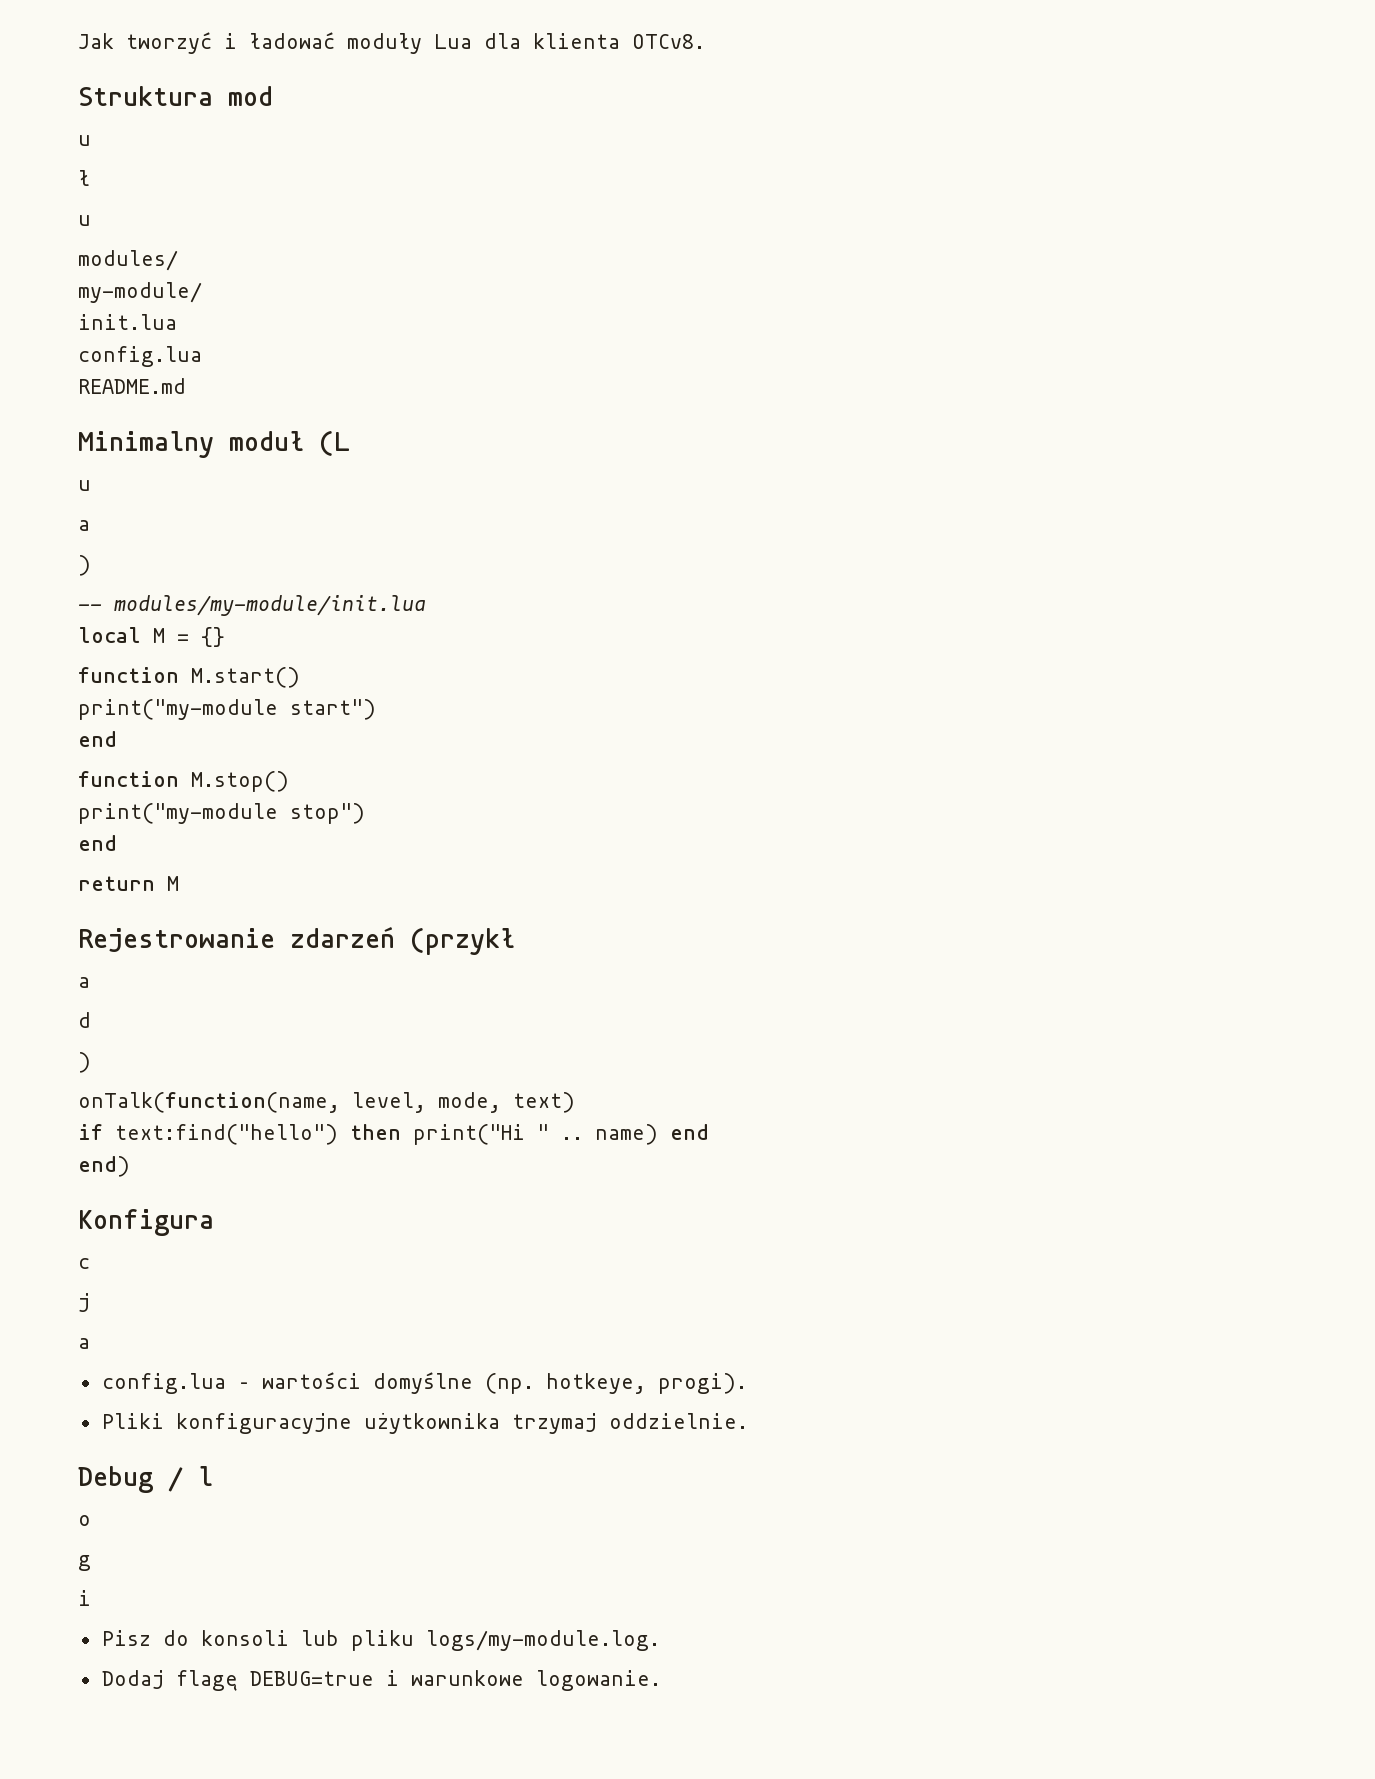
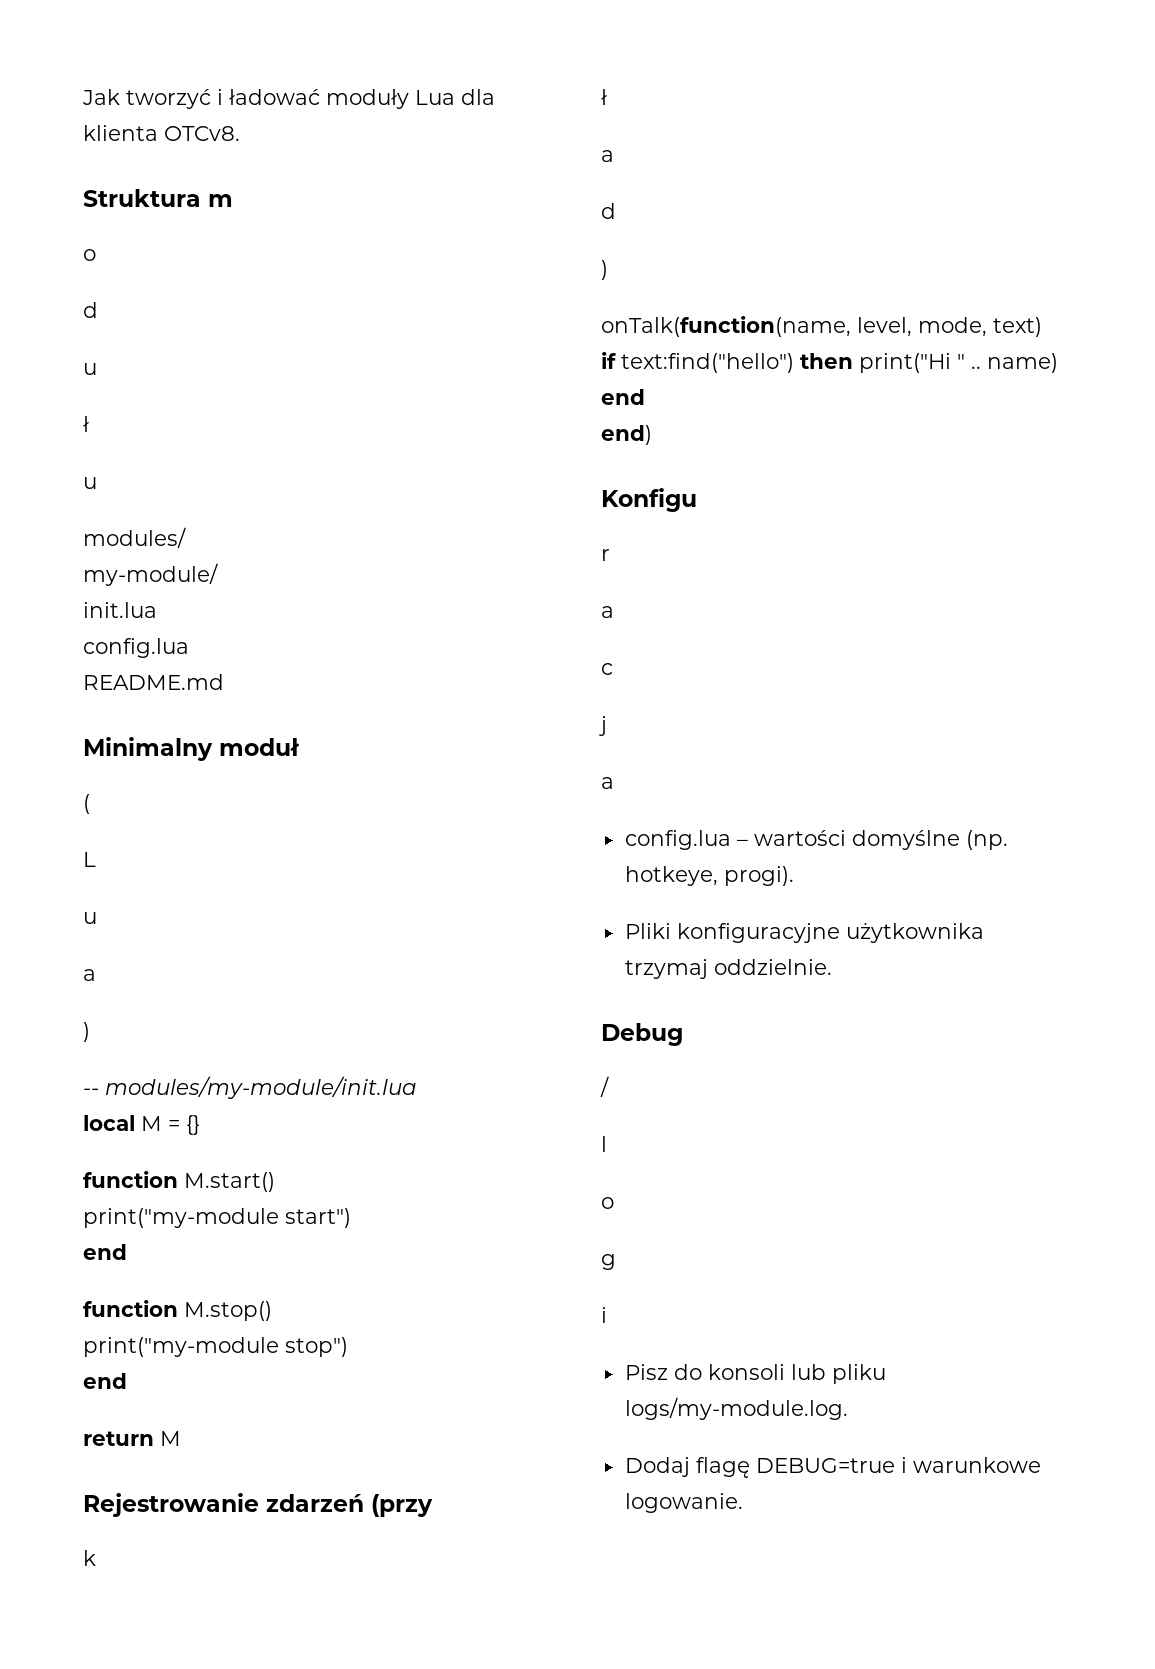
[228,86,273,106] mod -> [208,194,233,207] [83,249,96,261] [83,302,98,318] m // o // d
[319,431,350,456] (L -> [83,794,90,814] [83,852,96,867] // ( // L
[410,928,515,955] (przykł -> [371,1494,433,1517] [83,1550,96,1566] [601,89,607,105] (przy // k // ł
[78,1209,214,1236] Konfigura -> [601,488,697,512] [601,549,610,561] [601,606,614,618] Konfigu // r // a
(153, 1479) none -> (683, 1034) //
(183, 1479) none -> (609, 1086) //

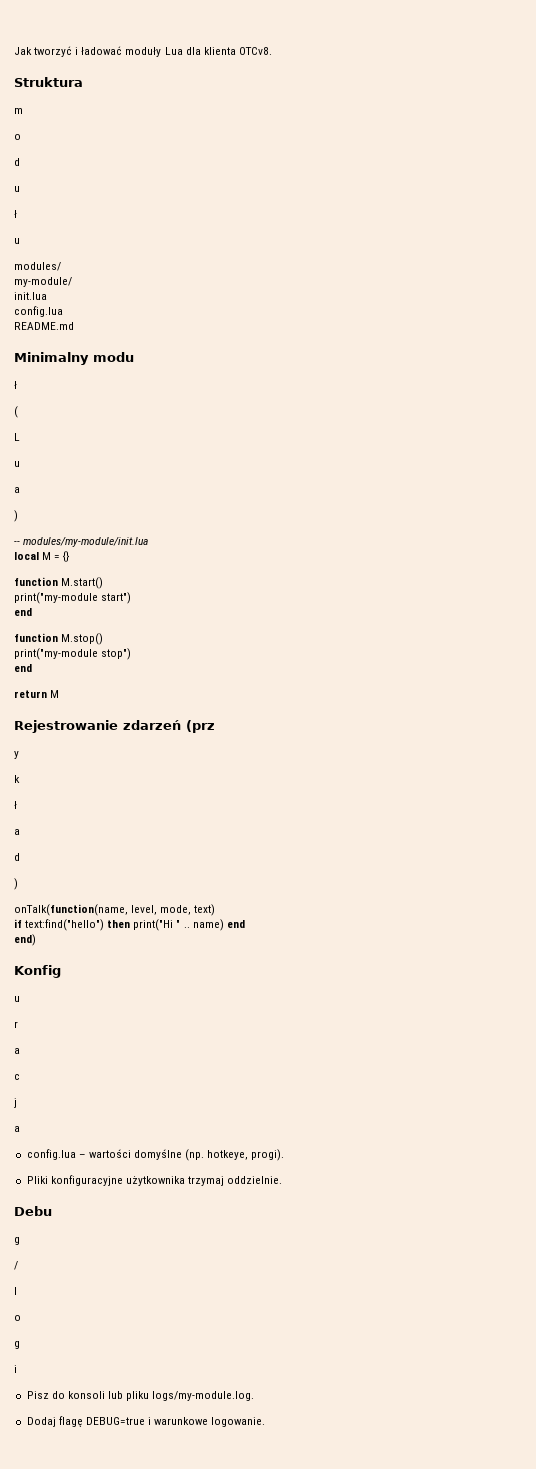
(201, 198) none -> (83, 82) //
[219,738,300,756] moduł -> [93,352,134,362] [14,381,17,389] modu // ł
[371,1494,433,1517] (przy -> [186,720,215,733] [14,751,19,759] (prz // y
[601,488,697,512] Konfigu -> [14,965,61,978] [14,996,20,1002] Konfig // u
[601,1023,683,1046] Debug -> [14,1206,52,1216] [14,1237,20,1245] Debu // g

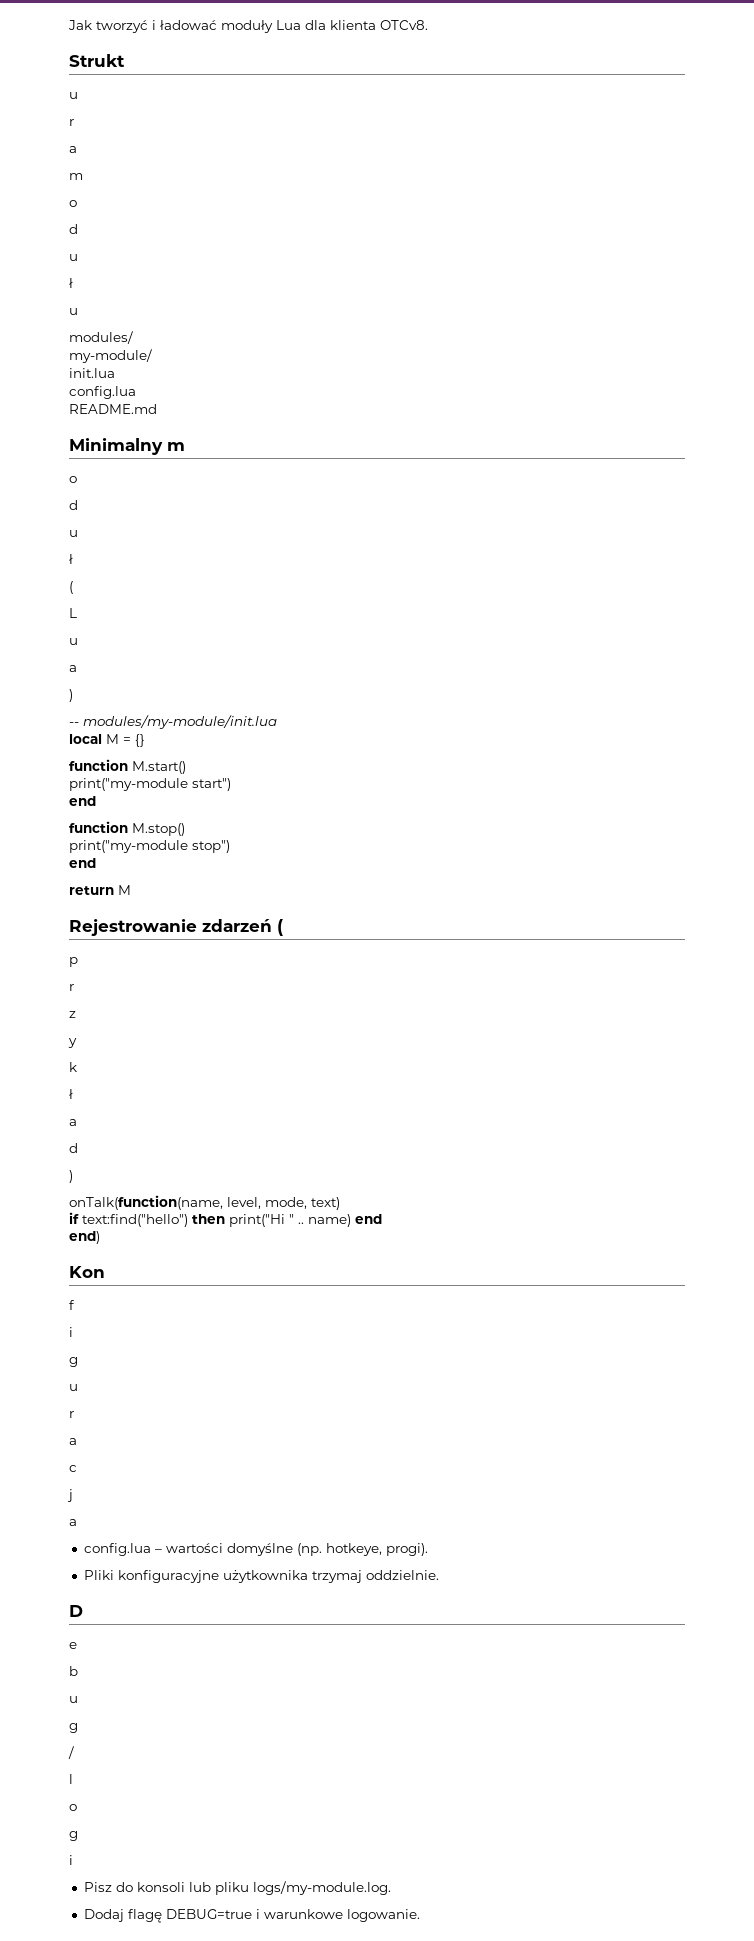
[14,77,83,87] Struktura -> [69,54,125,67] [69,92,78,99] [69,119,74,126] [69,146,77,153] Strukt // u // r // a
[93,352,134,362] modu -> [167,442,185,451] [69,476,77,483] [69,500,78,510] [69,530,78,537] m // o // d // u
[186,720,215,733] (prz -> [277,919,283,936] [69,957,78,967] [69,984,74,991] [69,1011,76,1018] ( // p // r // z
[14,965,61,978] Konfig -> [69,1266,105,1278] [69,1300,75,1310] [69,1327,73,1337] [69,1357,78,1367] Kon // f // i // g
[14,1206,52,1216] Debu -> [69,1605,83,1617] [69,1642,77,1649] [69,1666,78,1676] [69,1696,78,1703] D // e // b // u

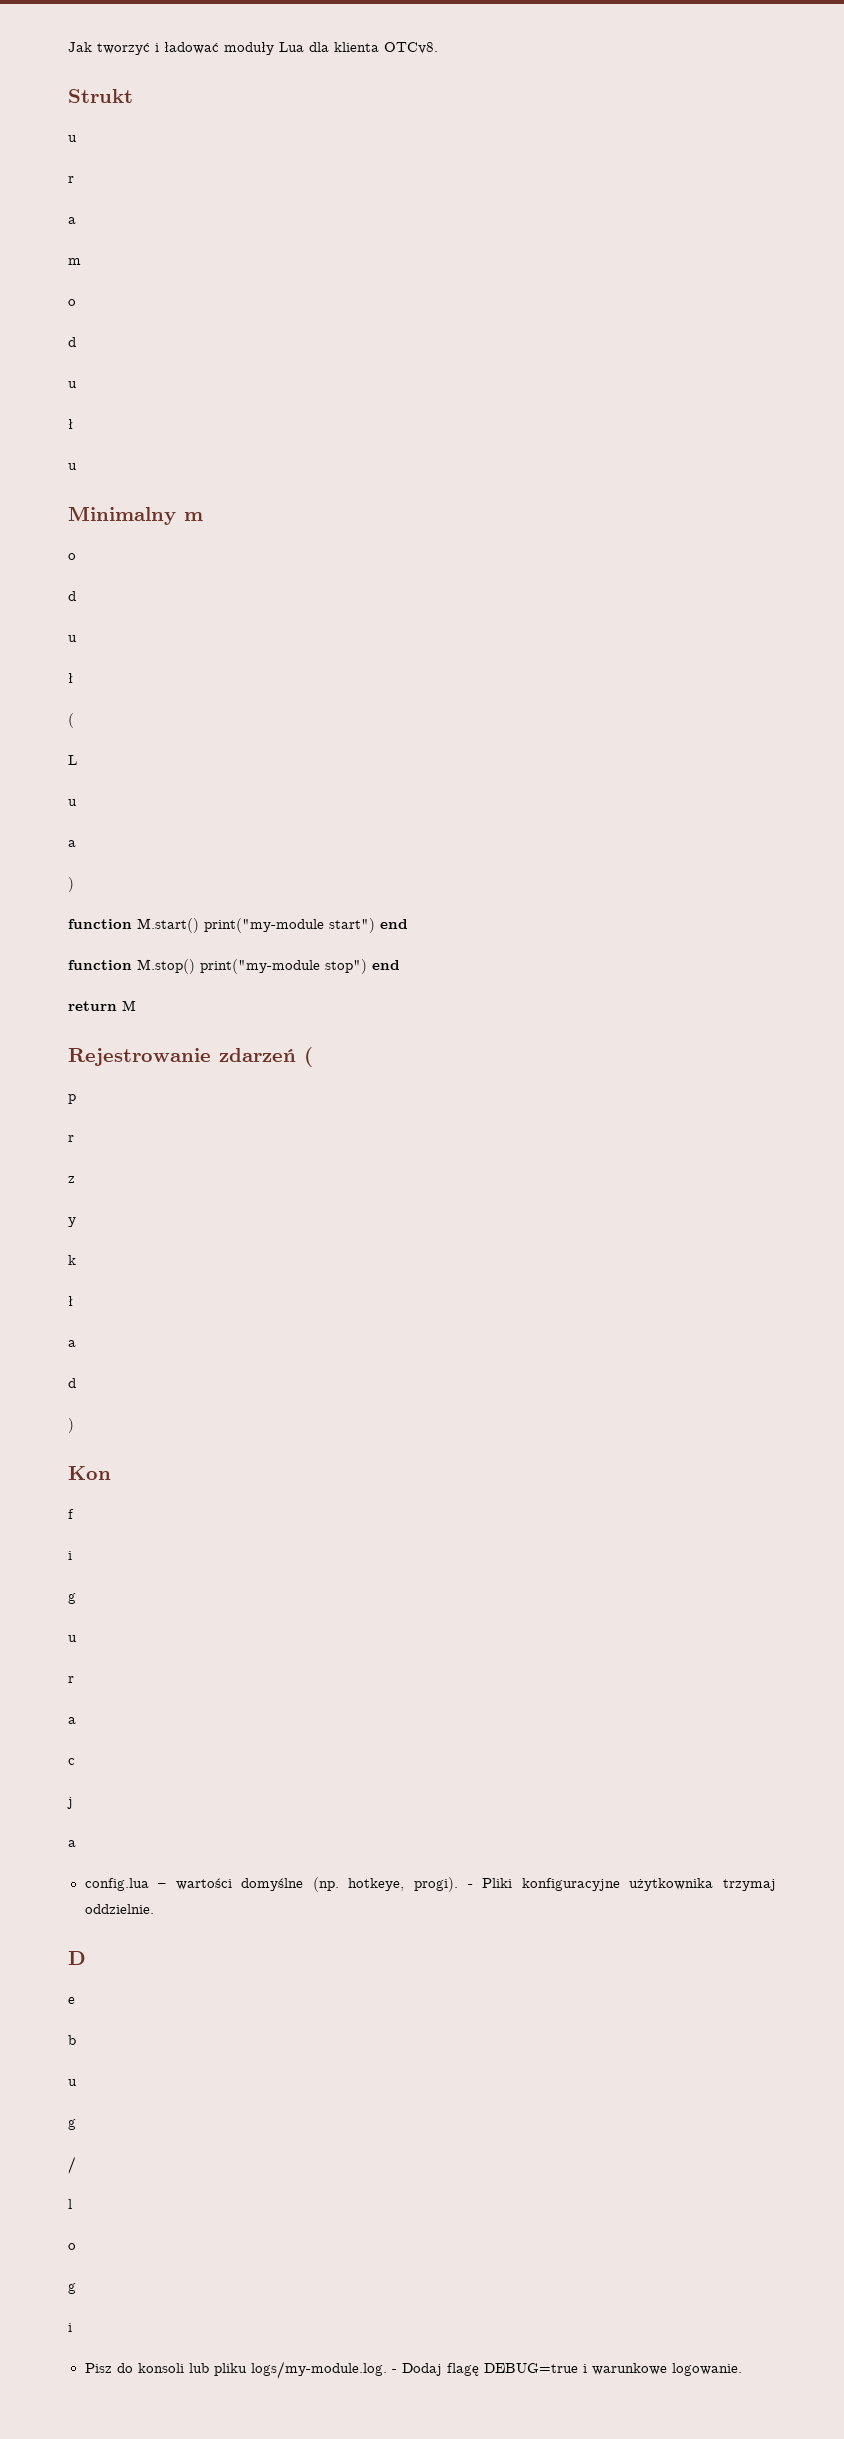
[69,331,133,344] [69,349,152,363] [69,368,115,378] [69,386,136,399] [69,404,157,414] // modules/ // my-module/ // init.lua // config.lua // README.md -> (77, 466) none
[69,715,277,729] [69,734,145,747] // -- modules/my-module/init.lua // local M = {} -> (74, 884) none
(186, 767) // -> (199, 925) none
(231, 784) // -> (375, 925) none
(185, 829) // -> (195, 966) none
(230, 846) // -> (367, 966) none
[69,1195,340,1210] [69,1212,382,1227] [69,1231,100,1244] // onTalk(function(name, level, mode, text) // if text:find("hello") then print("Hi " .. name) end // end) -> (74, 1425) none
(428, 1549) // -> [467,1884,473,1888] -
(391, 1888) // -> [391,2369,397,2373] -

